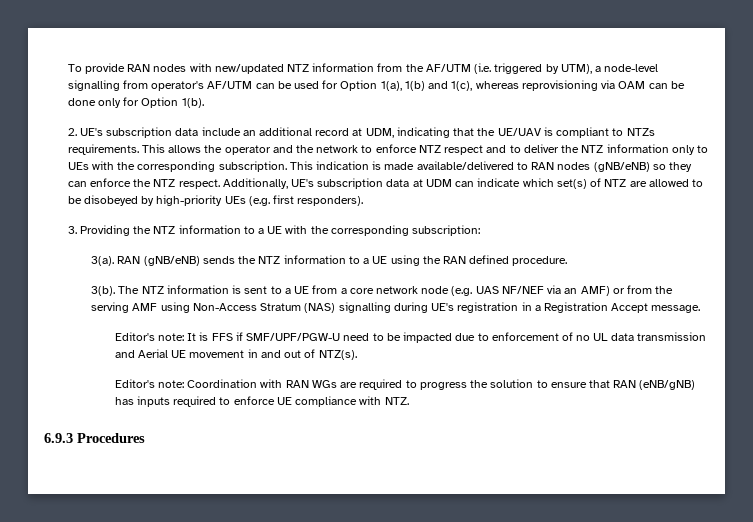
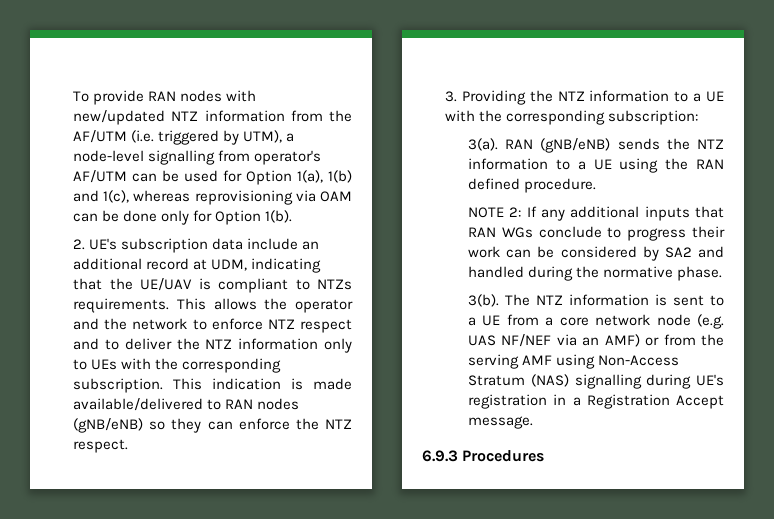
[222,178,704,189] [67,195,364,206] Additionally, UE's subscription data at UDM can indicate which set(s) of NTZ are allowed to be disobeyed by high-priority UEs (e.g. first responders). -> (129, 446) none
(568, 261) none -> [468,206,724,221] [468,226,725,241] [468,246,724,261] [468,266,723,281] // NOTE 2: If any additional inputs that RAN WGs conclude to progress their work can be considered by SA2 and handled during the normative phase.
[114,332,706,343] [114,349,357,360] [114,379,696,390] [114,396,409,407] // Editor's note: It is FFS if SMF/UPF/PGW-U need to be impacted due to enforcement of no UL data transmission and Aerial UE movement in and out of NTZ(s). // Editor's note: Coordination with RAN WGs are required to progress the solution to ensure that RAN (eNB/gNB) has inputs required to enforce UE compliance with NTZ. -> (534, 422) none

